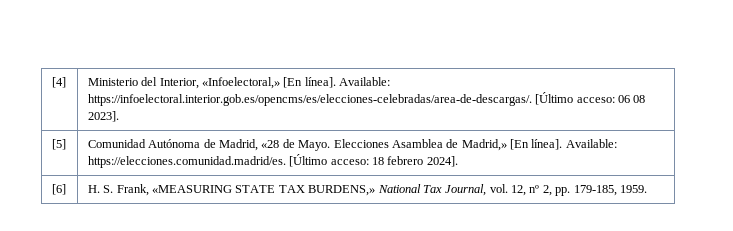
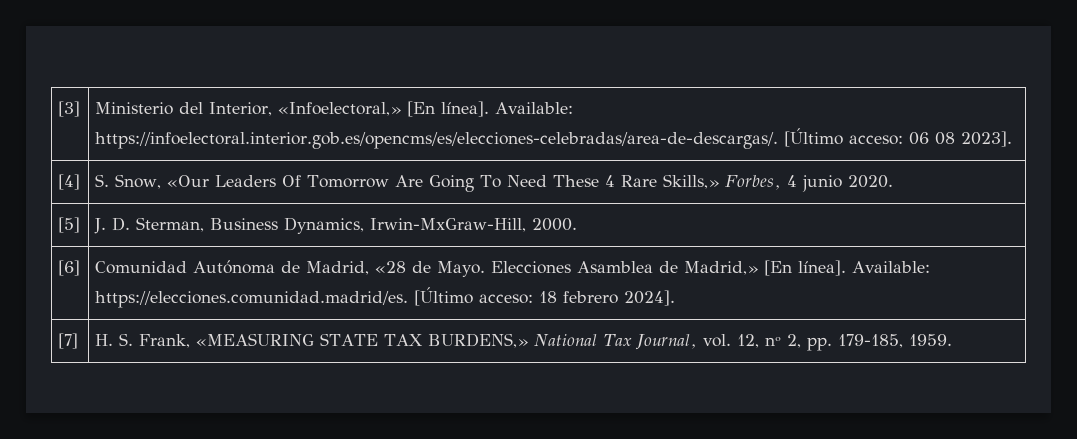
[51,77,66,88] [4] -> [58,101,81,117] [3]
[51,139,66,150] [5] -> [58,174,81,190] [95,174,894,192] [58,217,81,233] [94,217,578,234] [58,260,81,276] [4] | S. Snow, «Our Leaders Of Tomorrow Are Going To Need These 4 Rare Skills,» Forbes, 4 junio 2020. // [5] | J. D. Sterman, Business Dynamics, Irwin-MxGraw-Hill, 2000. // [6]
[51,184,66,195] [6] -> [58,333,79,349] [7]

